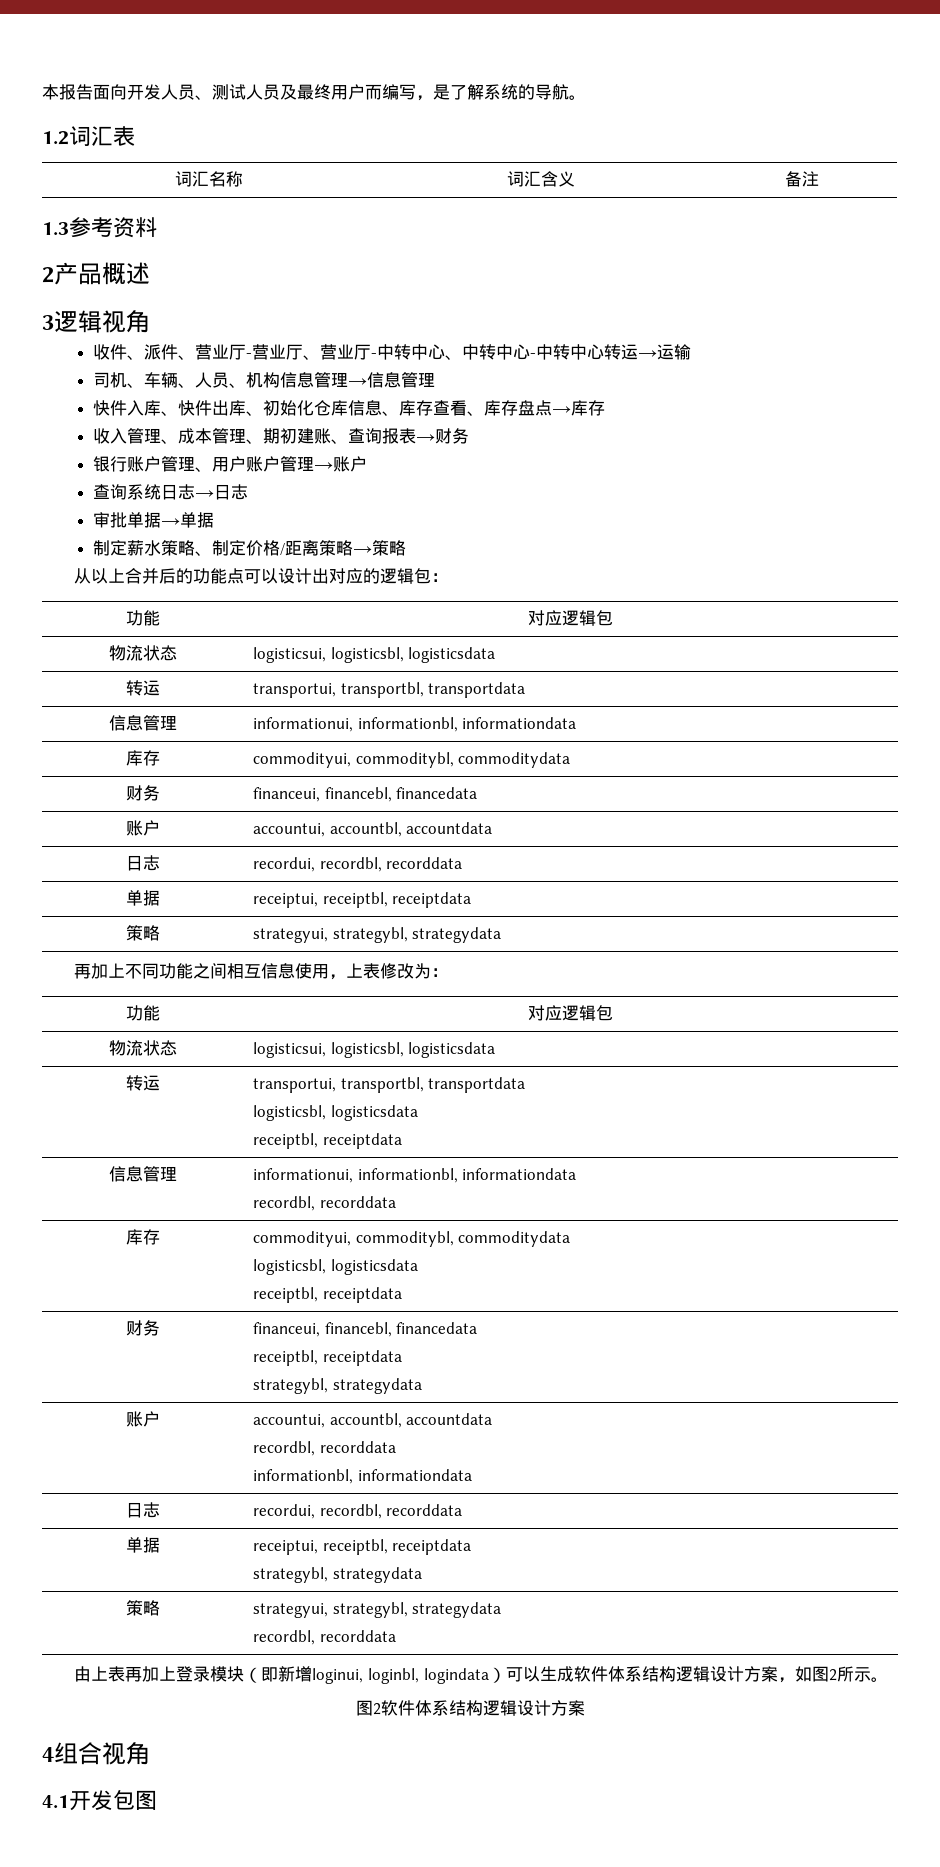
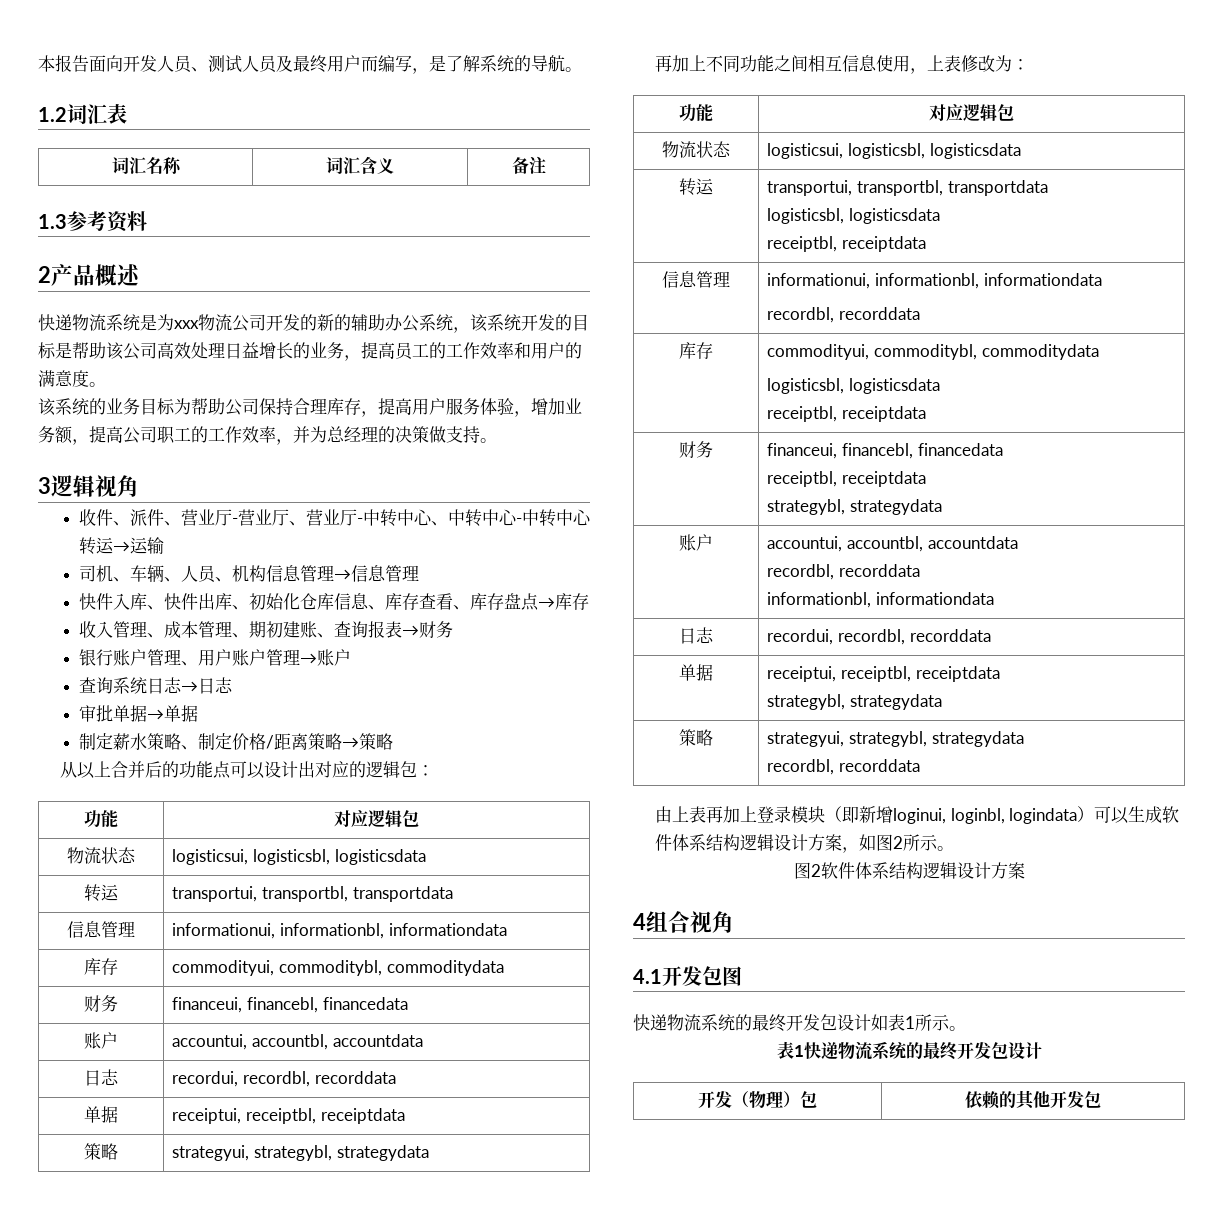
(150, 273) none -> [38,314,589,333] [38,342,582,361] [38,370,106,387] [38,398,582,417] [38,426,497,445] // 快递物流系统是为xxx物流公司开发的新的辅助办公系统，该系统开发的目标是帮助该公司高效处理日益增长的业务，提高员工的工作效率和用户的满意度。 // 该系统的业务目标为帮助公司保持合理库存，提高用户服务体验，增加业务额，提高公司职工的工作效率，并为总经理的决策做支持。
(157, 1800) none -> [633,1014,966,1032] [776,1041,1042,1060] [698,1091,817,1108] [965,1090,1101,1110] // 快递物流系统的最终开发包设计如表1所示。 // 表1快递物流系统的最终开发包设计 // 开发（物理）包 | 依赖的其他开发包

